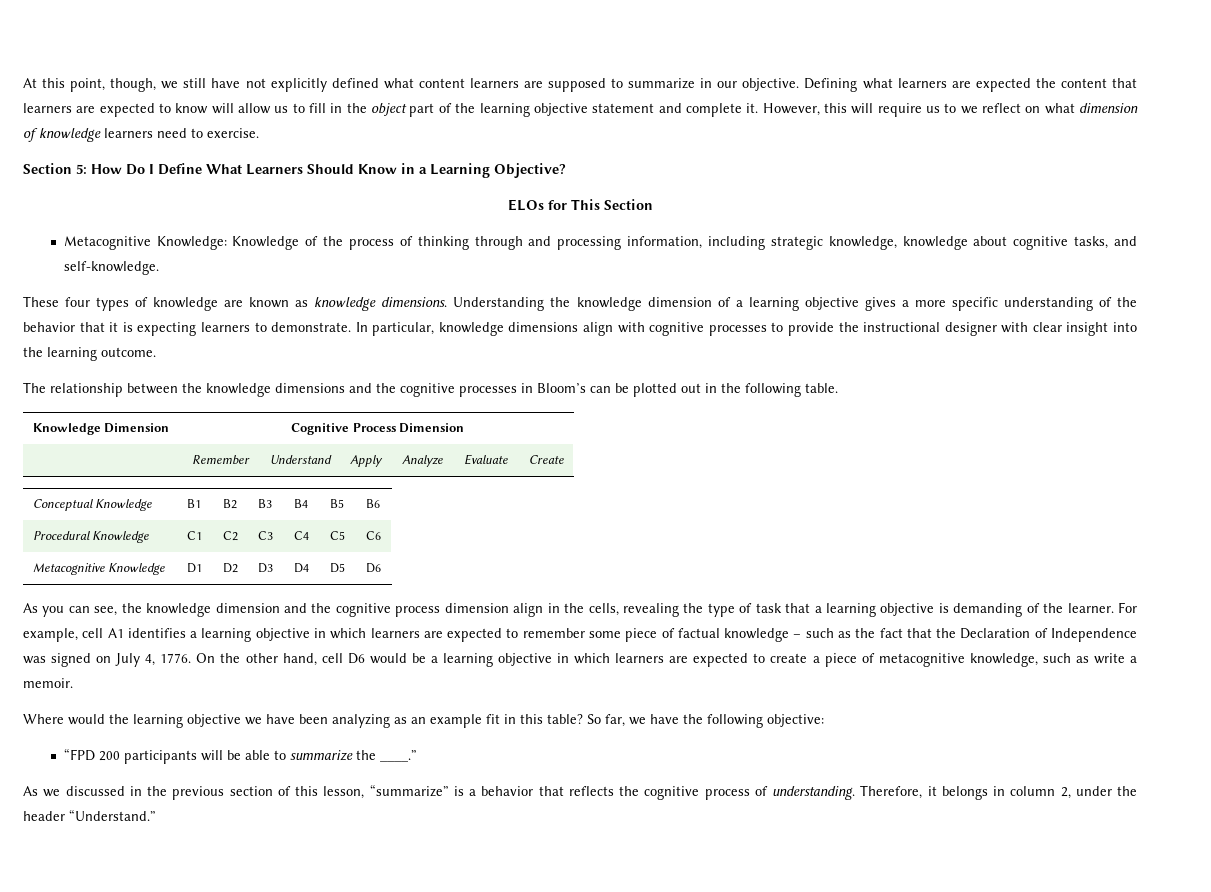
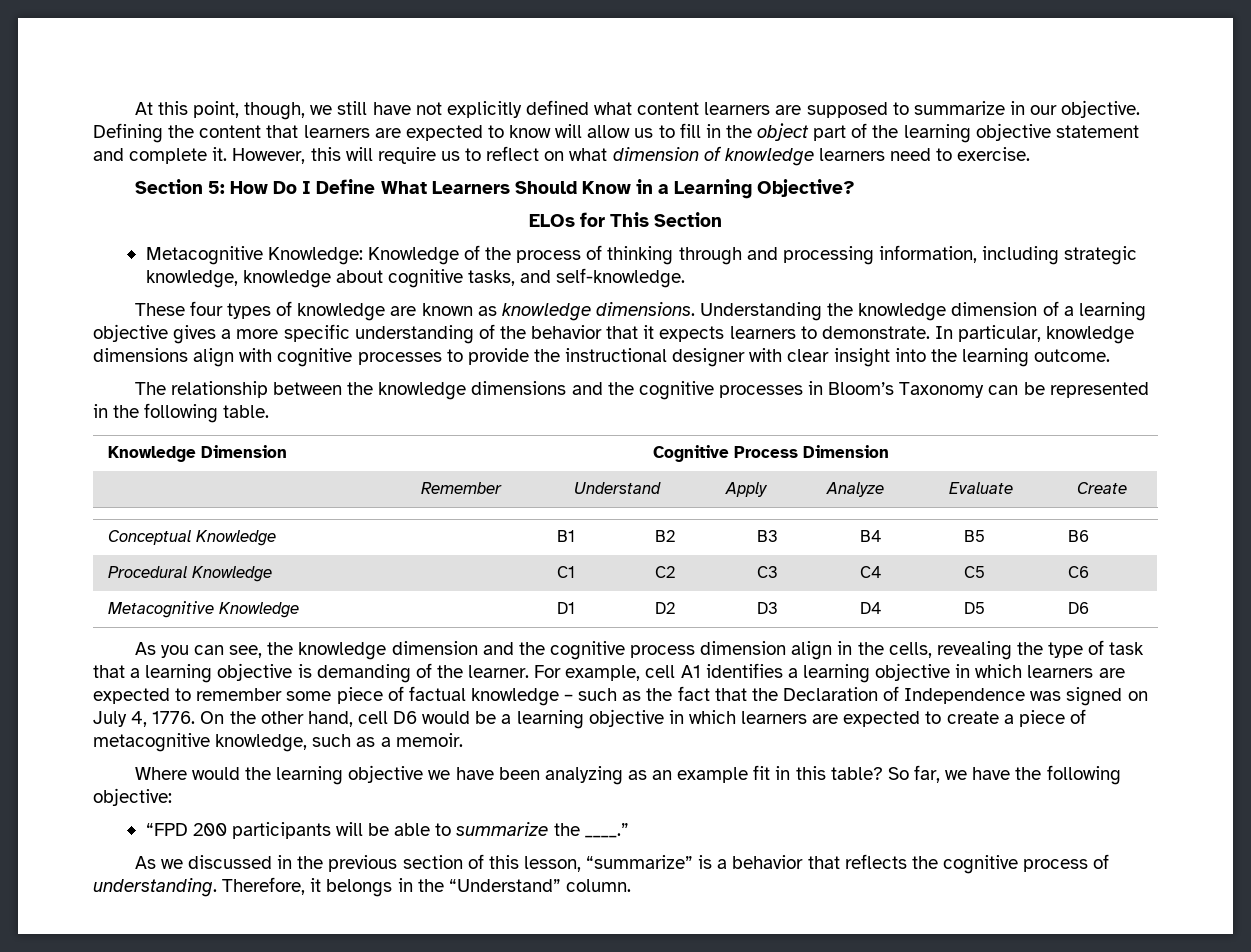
[862,78,1031,92] what learners are expected -> (163, 133) none
[960,106,978,114] we -> (482, 154) none
[122,322,197,336] is expecting -> [659,326,725,342] expects
(586, 388) none -> [899,382,985,398] Taxonomy
[633,383,701,397] plotted out -> [1049,382,1149,398] represented
[1093,653,1125,664] write -> (376, 742) none
[1010,786,1137,799] [23,809,156,821] column 2, under the header “Understand.” -> [417,879,631,892] the “Understand” column.

